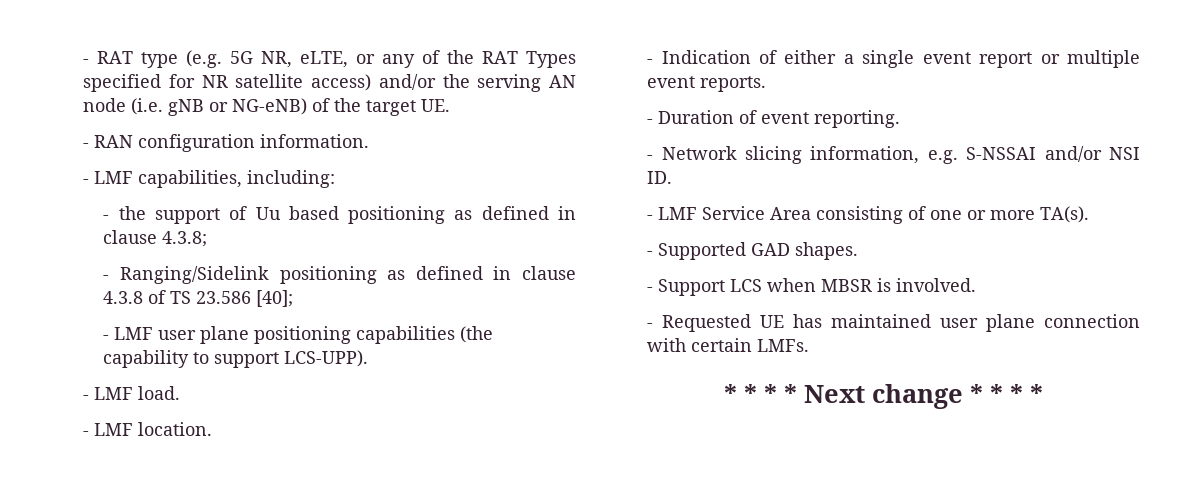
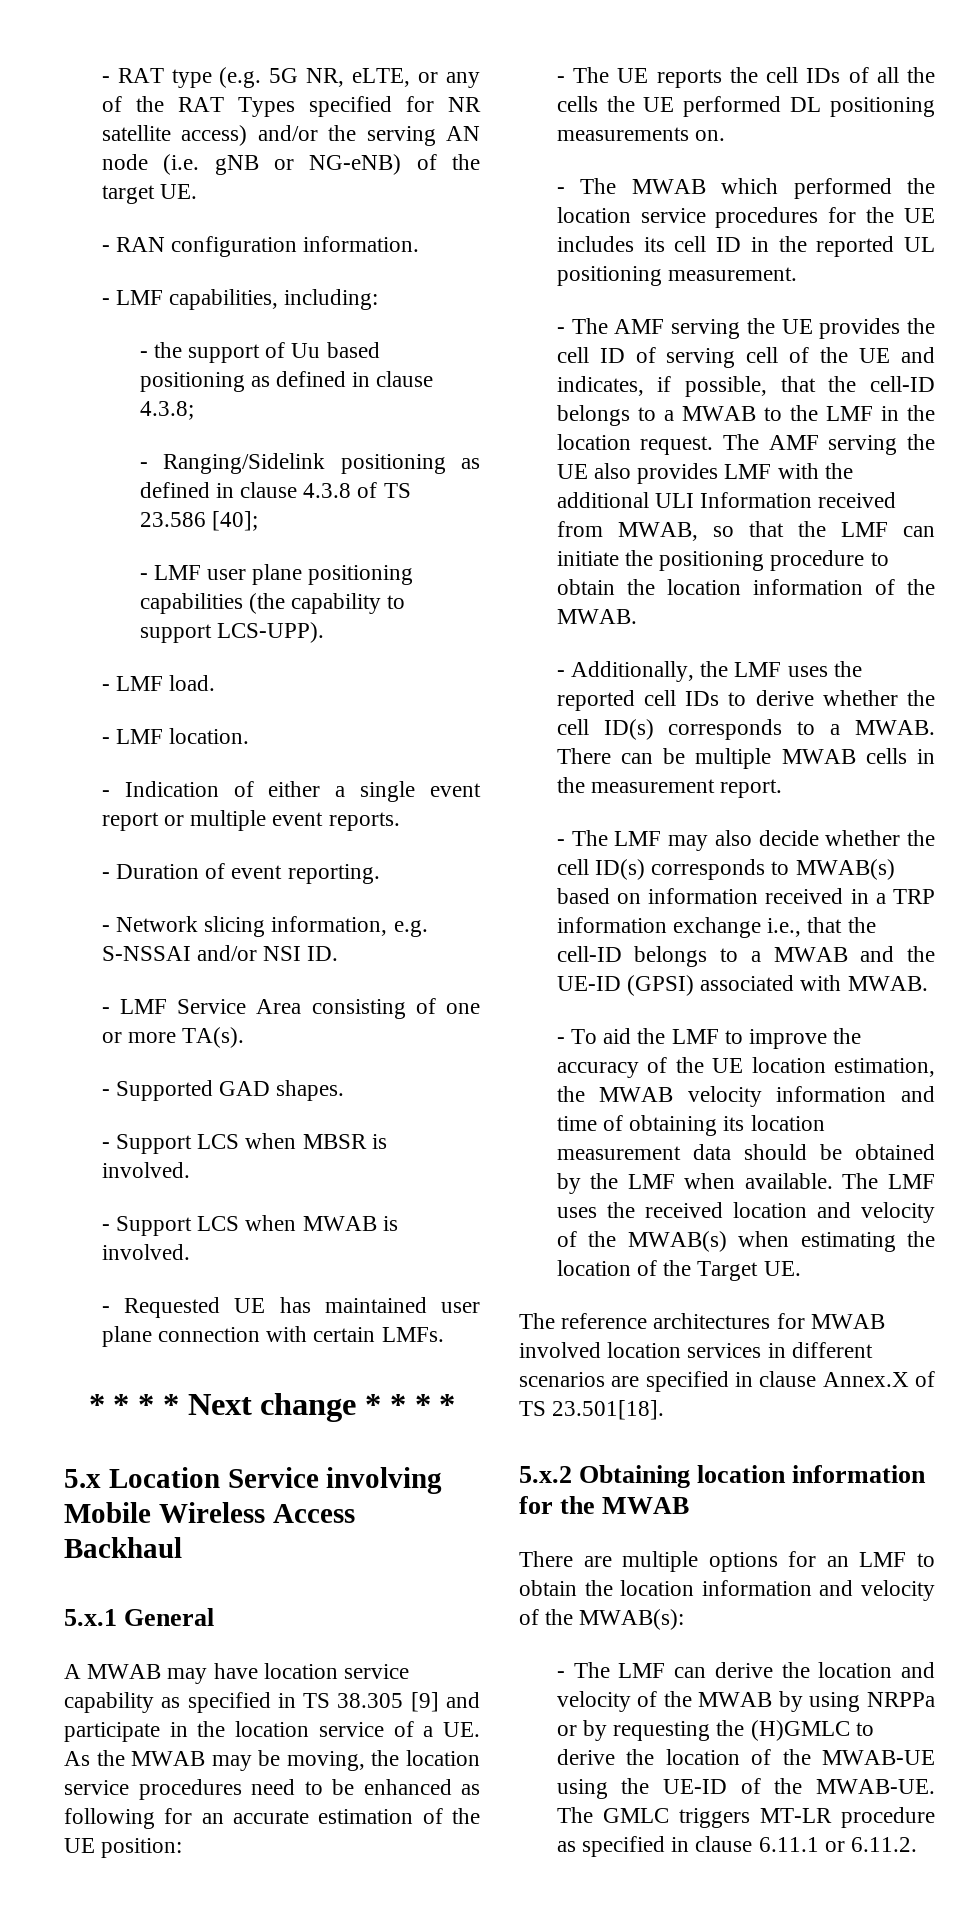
(977, 285) none -> [101,1215,398,1236] [101,1244,190,1260] // - Support LCS when MWAB is involved.
(1043, 393) none -> [64,1467,443,1494] [64,1502,355,1523] [64,1537,182,1558] [64,1608,215,1626] [64,1663,410,1684] [64,1692,480,1713] [64,1721,481,1742] [64,1750,480,1771] [64,1779,480,1800] [64,1808,480,1829] [64,1838,183,1858] [556,67,935,88] [556,96,935,117] [556,127,725,141] [556,178,935,199] [556,207,935,228] [556,236,935,257] [556,266,797,286] [556,318,935,339] [556,347,935,368] [556,376,935,397] [556,405,935,426] [556,434,935,455] [556,463,853,484] [556,492,897,508] [556,521,935,541] [556,550,889,571] [556,579,935,595] [556,609,637,624] [556,661,862,682] [556,690,935,711] [556,719,935,740] [556,748,935,769] [556,777,783,798] [556,830,935,851] [556,859,895,880] [556,888,935,904] [556,917,876,938] [556,946,935,967] [556,975,928,996] [556,1028,862,1049] [556,1057,935,1078] [556,1086,935,1107] [556,1115,825,1136] [556,1144,935,1160] [556,1173,935,1194] [556,1202,935,1223] [556,1231,935,1252] [556,1260,801,1281] [519,1313,885,1329] [519,1342,873,1358] [519,1371,935,1392] [519,1400,665,1420] [519,1465,927,1488] [519,1496,690,1514] [519,1551,935,1572] [519,1580,935,1601] [519,1609,685,1630] [556,1662,935,1678] [556,1691,935,1712] [556,1720,874,1741] [556,1749,935,1765] [556,1778,935,1799] [556,1807,935,1828] [556,1836,918,1857] // 5.x Location Service involving Mobile Wireless Access Backhaul // 5.x.1 General // A MWAB may have location service capability as specified in TS 38.305 [9] and participate in the location service of a UE. As the MWAB may be moving, the location service procedures need to be enhanced as following for an accurate estimation of the UE position: // - The UE reports the cell IDs of all the cells the UE performed DL positioning measurements on. // - The MWAB which performed the location service procedures for the UE includes its cell ID in the reported UL positioning measurement. // - The AMF serving the UE provides the cell ID of serving cell of the UE and indicates, if possible, that the cell-ID belongs to a MWAB to the LMF in the location request. The AMF serving the UE also provides LMF with the additional ULI Information received from MWAB, so that the LMF can initiate the positioning procedure to obtain the location information of the MWAB. // - Additionally, the LMF uses the reported cell IDs to derive whether the cell ID(s) corresponds to a MWAB. There can be multiple MWAB cells in the measurement report. // - The LMF may also decide whether the cell ID(s) corresponds to MWAB(s) based on information received in a TRP information exchange i.e., that the cell-ID belongs to a MWAB and the UE-ID (GPSI) associated with MWAB. // - To aid the LMF to improve the accuracy of the UE location estimation, the MWAB velocity information and time of obtaining its location measurement data should be obtained by the LMF when available. The LMF uses the received location and velocity of the MWAB(s) when estimating the location of the Target UE. // The reference architectures for MWAB involved location services in different scenarios are specified in clause Annex.X of TS 23.501[18]. // 5.x.2 Obtaining location information for the MWAB // There are multiple options for an LMF to obtain the location information and velocity of the MWAB(s): // - The LMF can derive the location and velocity of the MWAB by using NRPPa or by requesting the (H)GMLC to derive the location of the MWAB-UE using the UE-ID of the MWAB-UE. The GMLC triggers MT-LR procedure as specified in clause 6.11.1 or 6.11.2.

